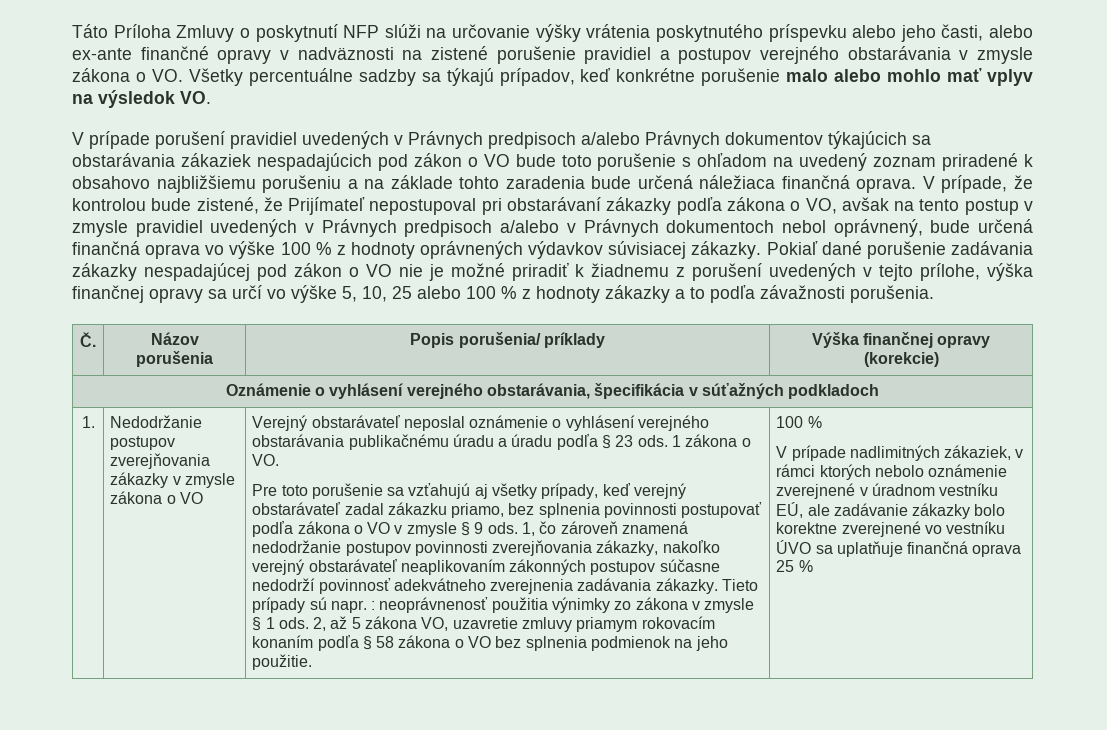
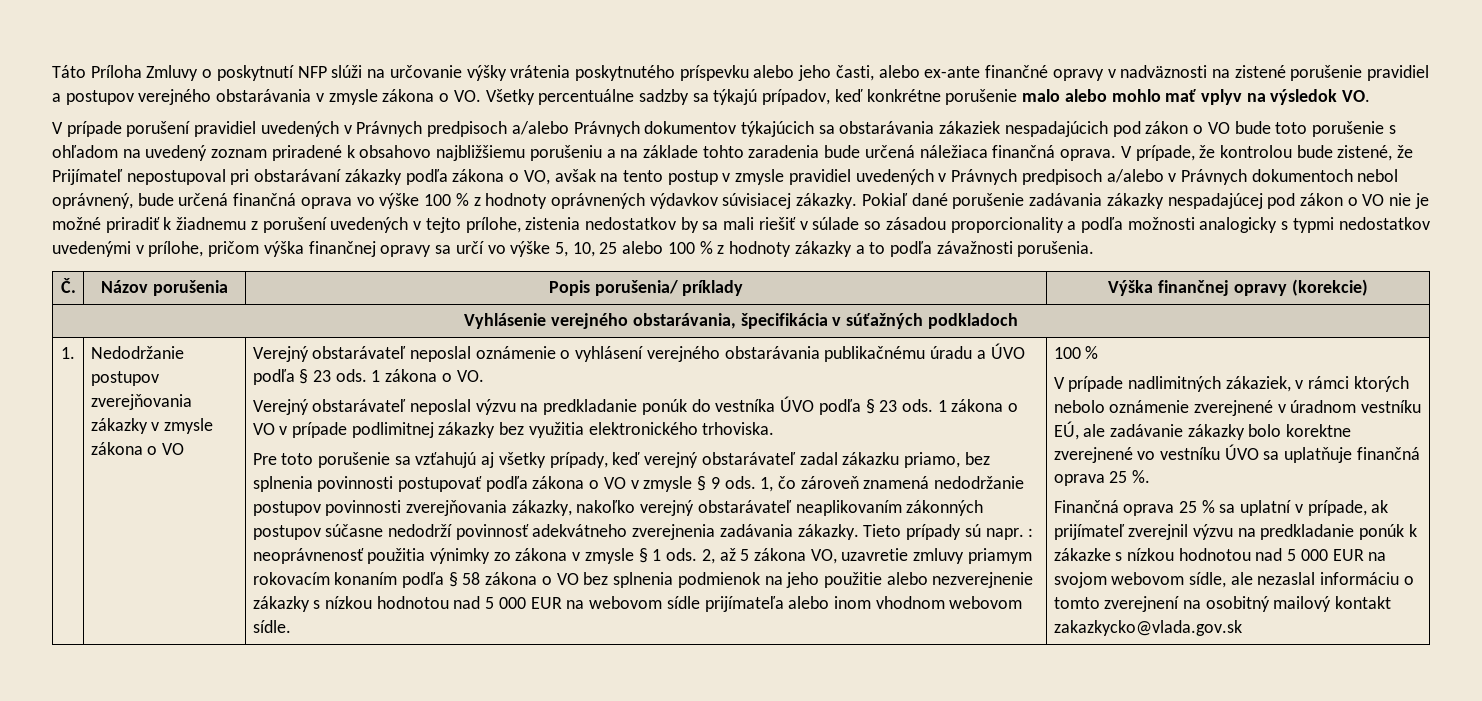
(981, 272) none -> [525,217,1430,233] [52,241,260,257] zistenia nedostatkov by sa mali riešiť v súlade so zásadou proporcionality a podľa možnosti analogicky s typmi nedostatkov uvedenými v prílohe, pričom
[225,383,404,399] Oznámenie o vyhlásení -> [464,313,547,329] Vyhlásenie
[511,434,553,447] úradu -> [990,343,1025,359] ÚVO
(280, 460) none -> [252,396,1019,415] [252,422,775,438] // Verejný obstarávateľ neposlal výzvu na predkladanie ponúk do vestníka ÚVO podľa § 23 ods. 1 zákona o VO v prípade podlimitnej zákazky bez využitia elektronického trhoviska.
[252,654,313,670] použitie. -> [824,572,1034,588] [252,596,1023,612] [252,620,291,633] použitie alebo nezverejnenie zákazky s nízkou hodnotou nad 5 000 EUR na webovom sídle prijímateľa alebo inom vhodnom webovom sídle.
[798,560,813,572] % -> [1132,470,1151,483] [1053,500,1389,516] [1053,524,1417,540] [1053,548,1387,561] [1053,572,1414,588] [1053,596,1392,612] [1053,620,1242,636] %. // Finančná oprava 25 % sa uplatní v prípade, ak prijímateľ zverejnil výzvu na predkladanie ponúk k zákazke s nízkou hodnotou nad 5 000 EUR na svojom webovom sídle, ale nezaslal informáciu o tomto zverejnení na osobitný mailový kontakt zakazkycko@vlada.gov.sk

